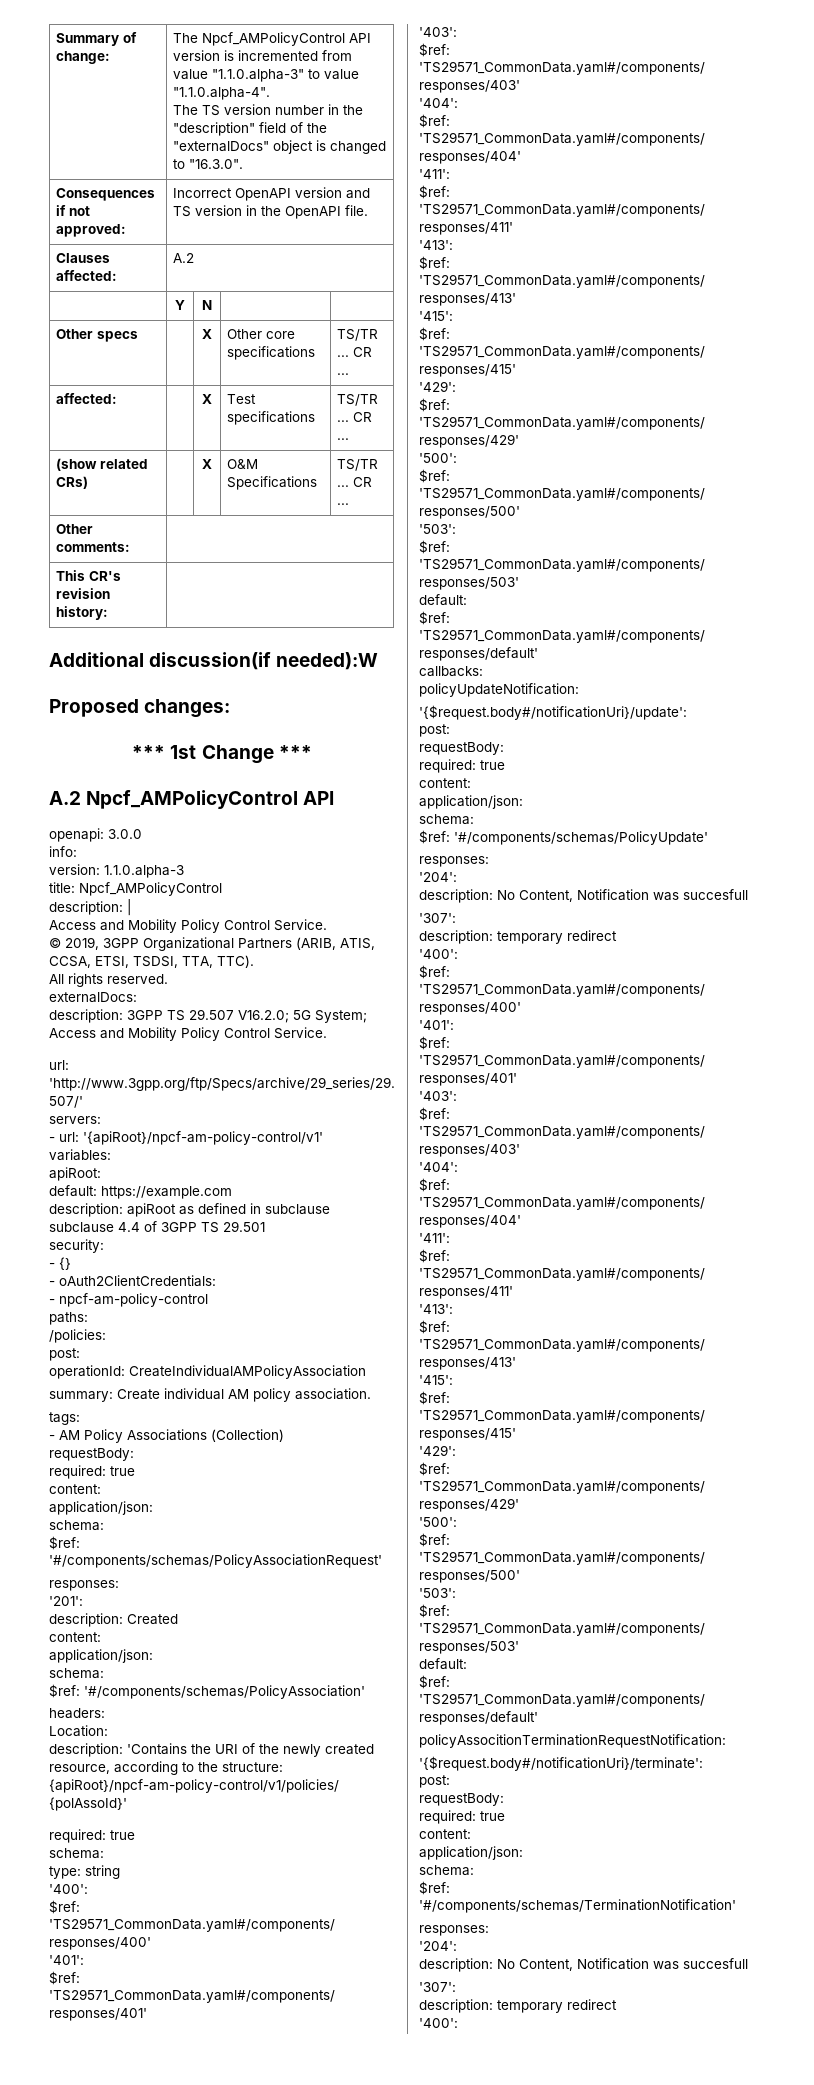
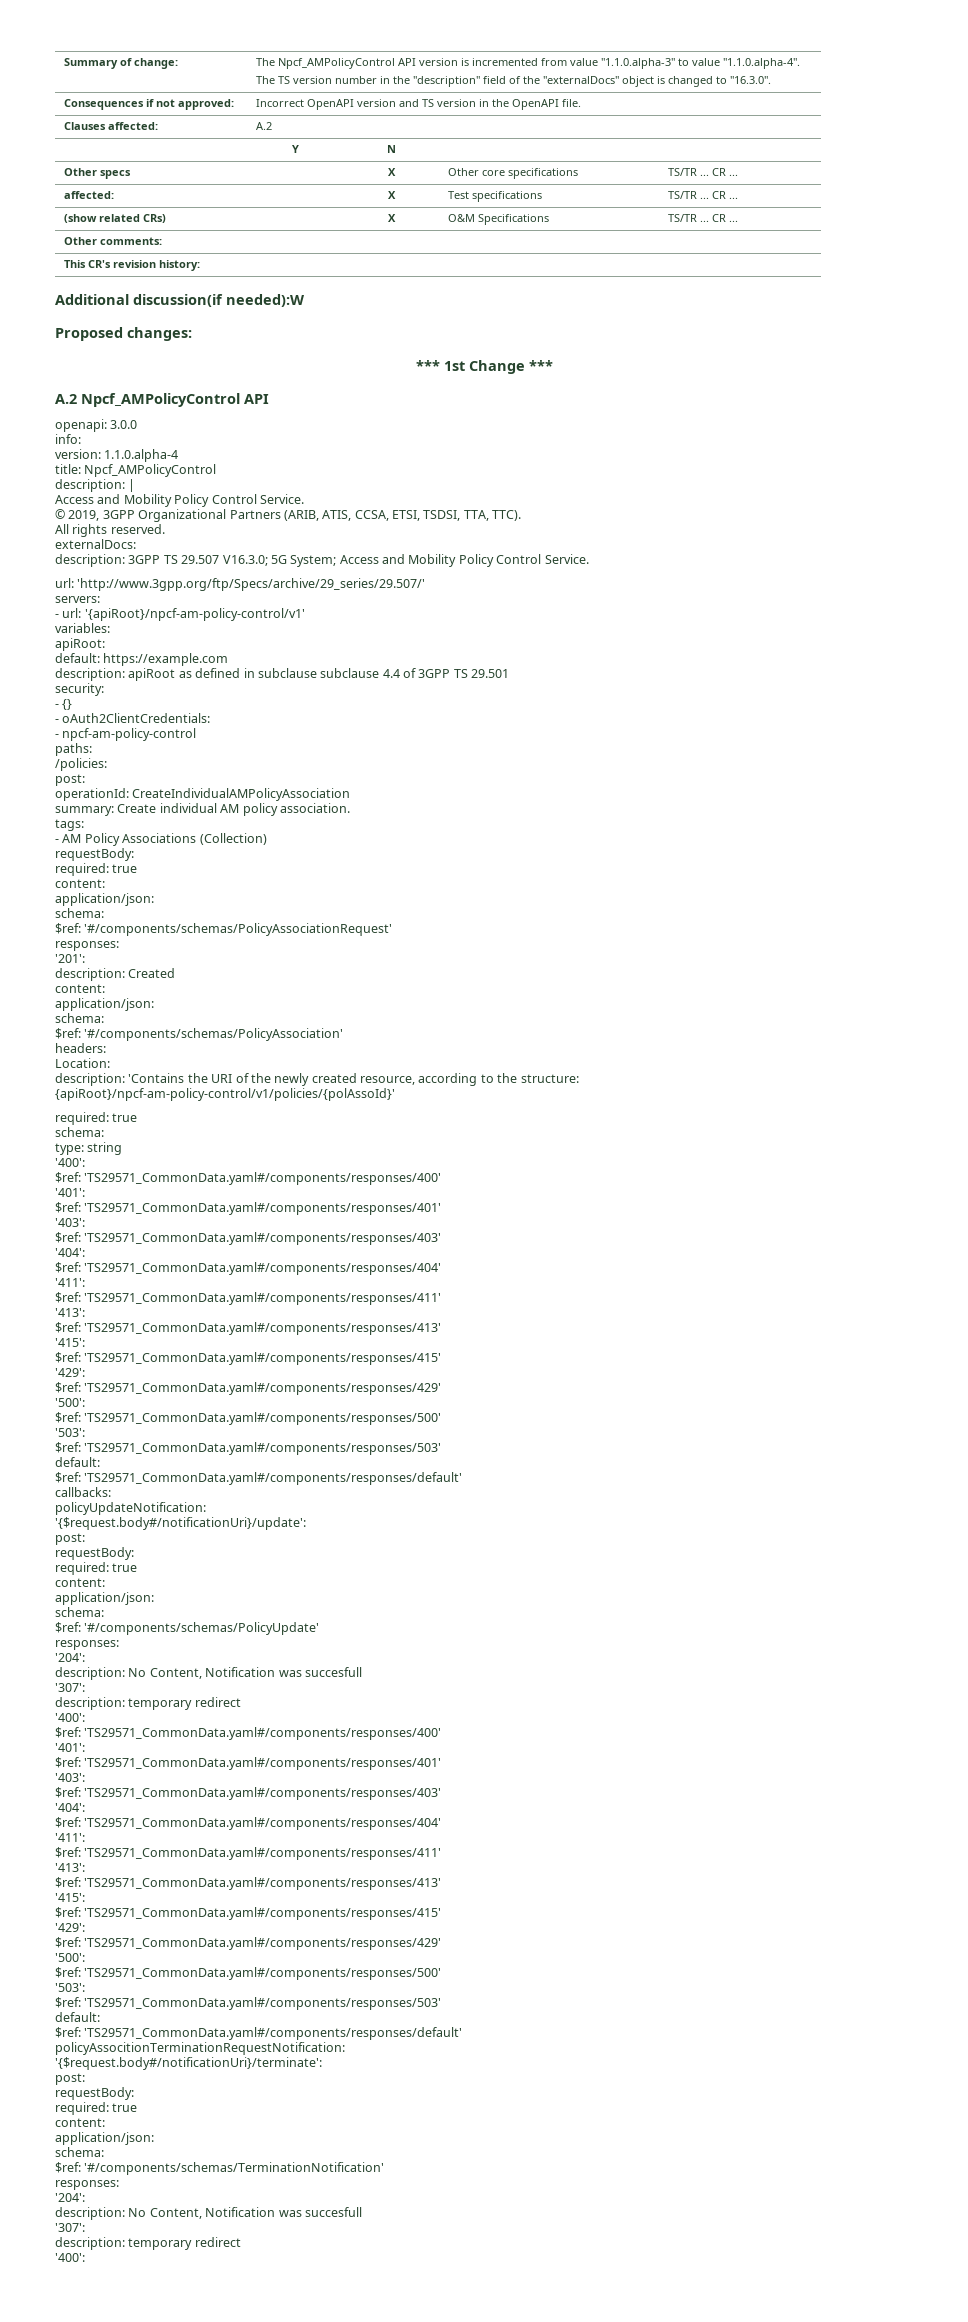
[104,865,184,878] 1.1.0.alpha-3 -> [104,449,179,462] 1.1.0.alpha-4
[238,1010,289,1023] V16.2.0; -> [222,555,268,566] V16.3.0;

